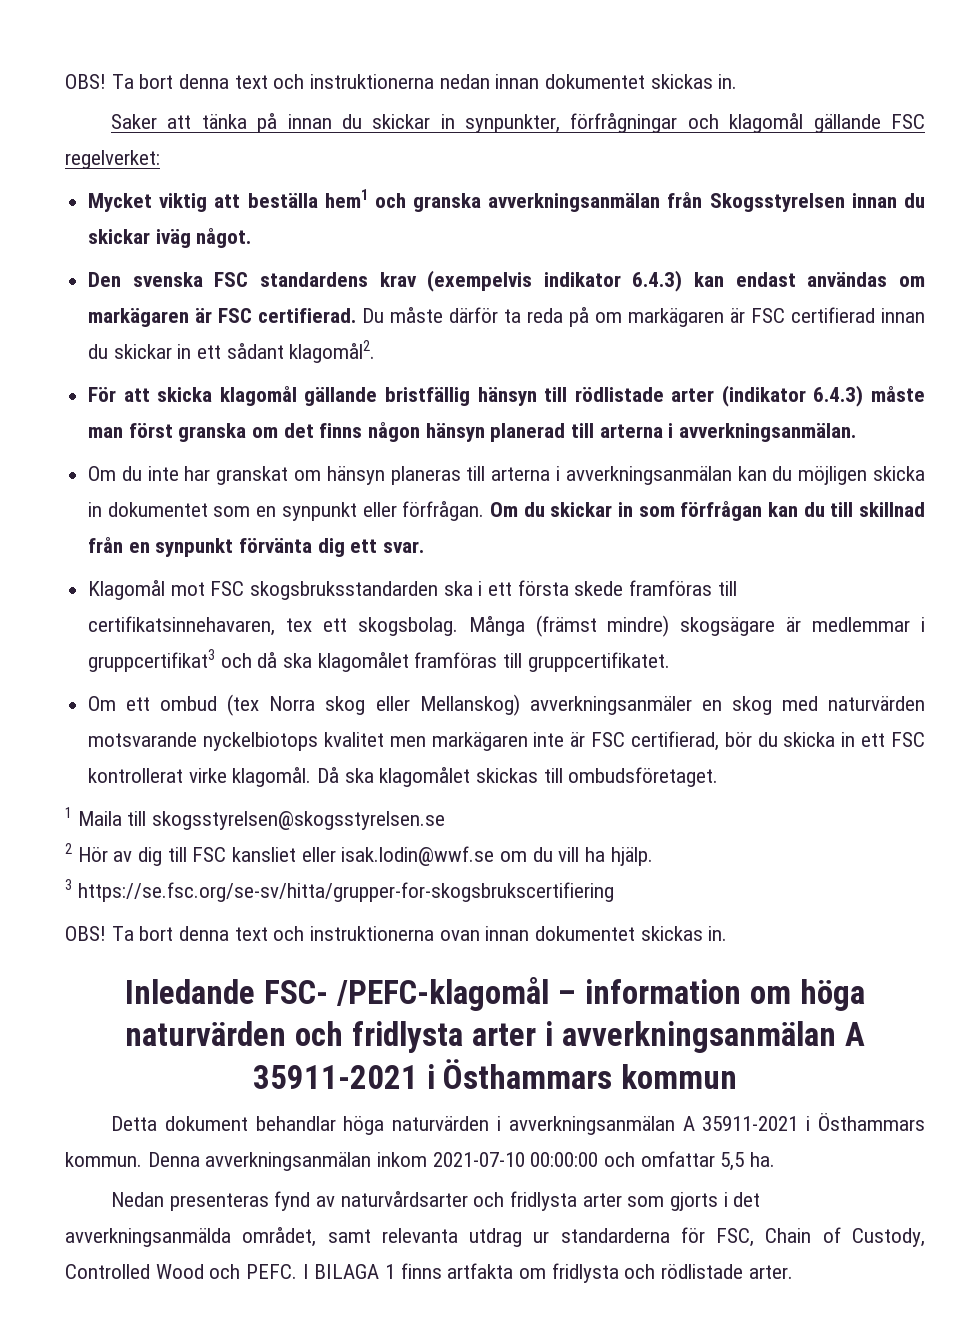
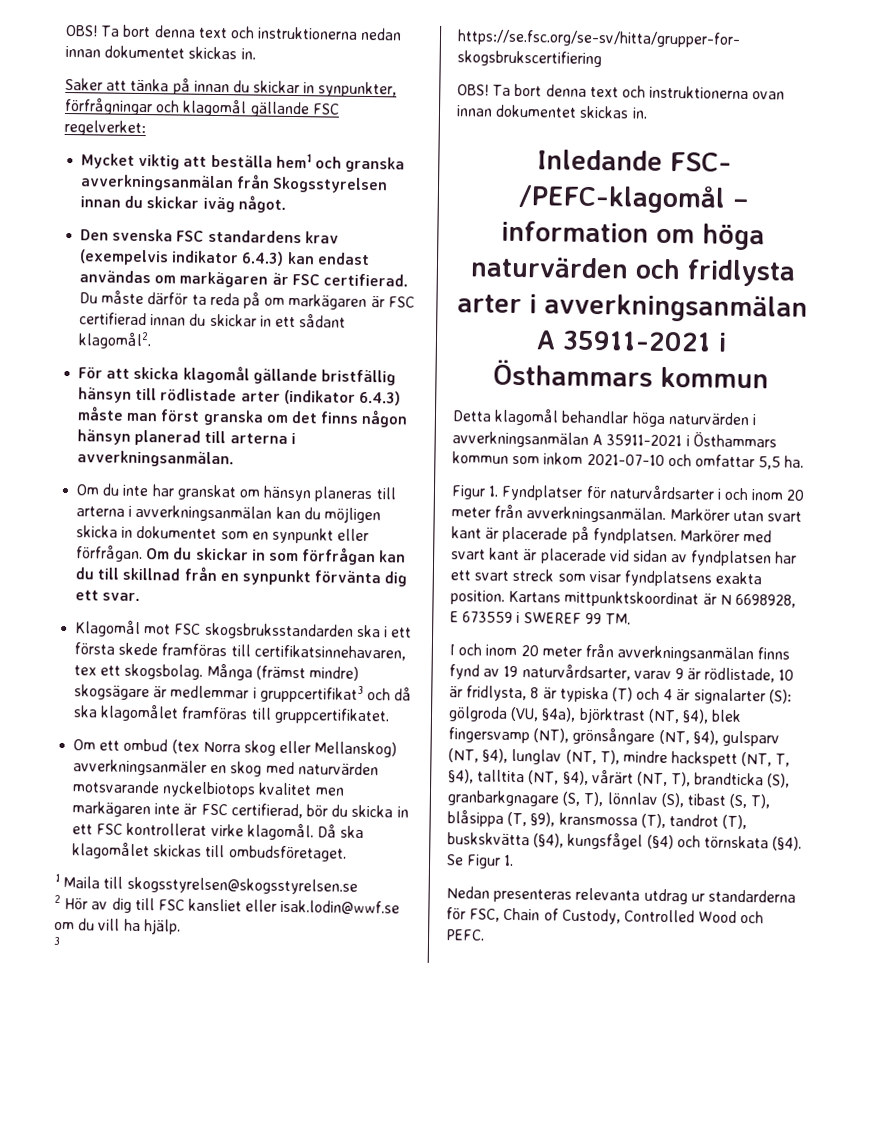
[164,1116,248,1131] dokument -> [494,407,560,426] klagomål
[65,1152,372,1171] kommun. Denna avverkningsanmälan -> [452,451,541,465] kommun som
[530,1152,599,1167] 00:00:00 -> (665, 459) none
[110,1191,761,1211] [65,1227,371,1247] Nedan presenteras fynd av naturvårdsarter och fridlysta arter som gjorts i det avverkningsanmälda området, samt -> [451,484,806,501] [451,503,802,524] [451,525,773,545] [451,547,798,567] [450,568,763,587] [450,590,796,608] [450,611,631,625] [449,642,791,663] [449,663,795,683] [449,685,792,705] [448,706,743,724] [448,726,780,747] [448,748,791,767] [448,769,791,788] [447,790,771,809] [447,809,748,830] [447,831,803,851] [447,854,515,869] [446,886,573,903] Figur 1. Fyndplatser för naturvårdsarter i och inom 20 meter från avverkningsanmälan. Markörer utan svart kant är placerade på fyndplatsen. Markörer med svart kant är placerade vid sidan av fyndplatsen har ett svart streck som visar fyndplatsens exakta position. Kartans mittpunktskoordinat är N 6698928, E 673559 i SWEREF 99 TM. // I och inom 20 meter från avverkningsanmälan finns fynd av 19 naturvårdsarter, varav 9 är rödlistade, 10 är fridlysta, 8 är typiska (T) och 4 är signalarter (S): gölgroda (VU, §4a), björktrast (NT, §4), blek fingersvamp (NT), grönsångare (NT, §4), gulsparv (NT, §4), lunglav (NT, T), mindre hackspett (NT, T, §4), talltita (NT, §4), vårärt (NT, T), brandticka (S), granbarkgnagare (S, T), lönnlav (S), tibast (S, T), blåsippa (T, §9), kransmossa (T), tandrot (T), buskskvätta (§4), kungsfågel (§4) och törnskata (§4). Se Figur 1. // Nedan presenteras
[302,1263,793,1283] I BILAGA 1 finns artfakta om fridlysta och rödlistade arter. -> (485, 935) none

